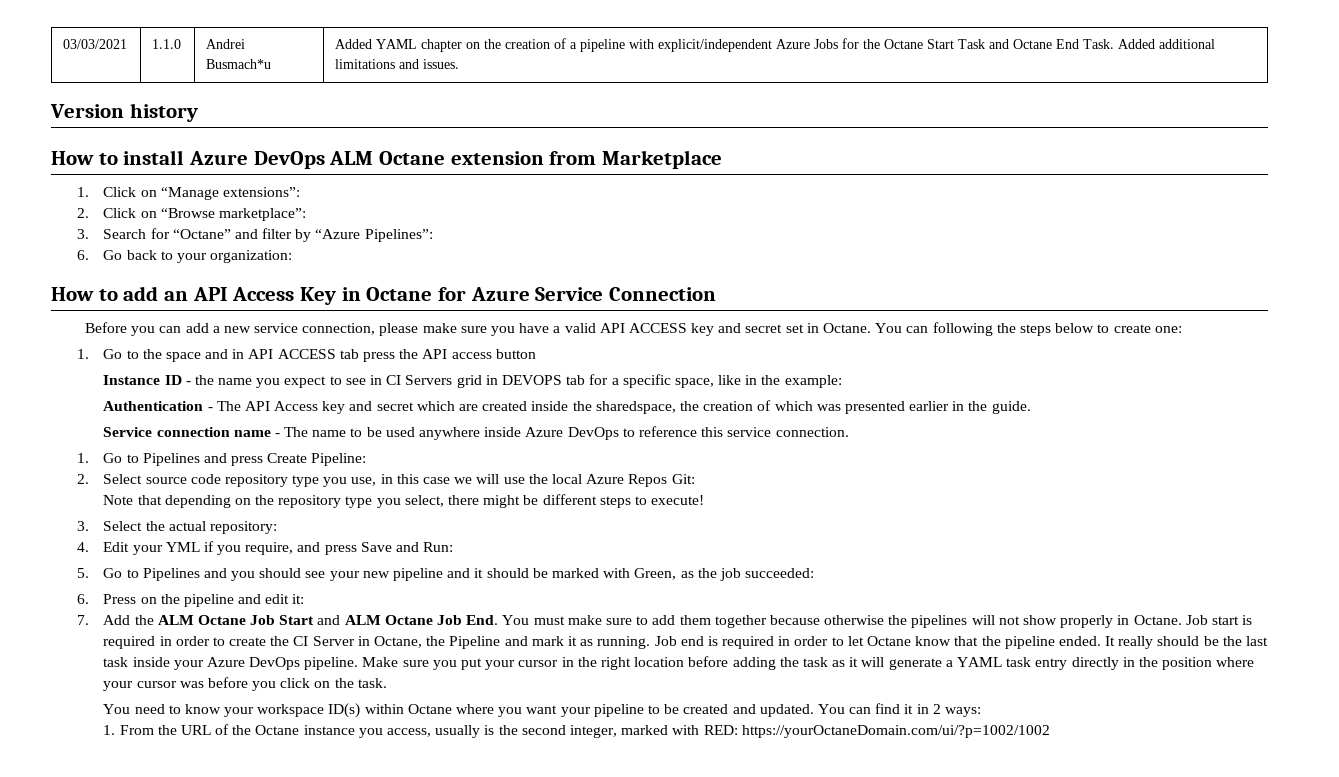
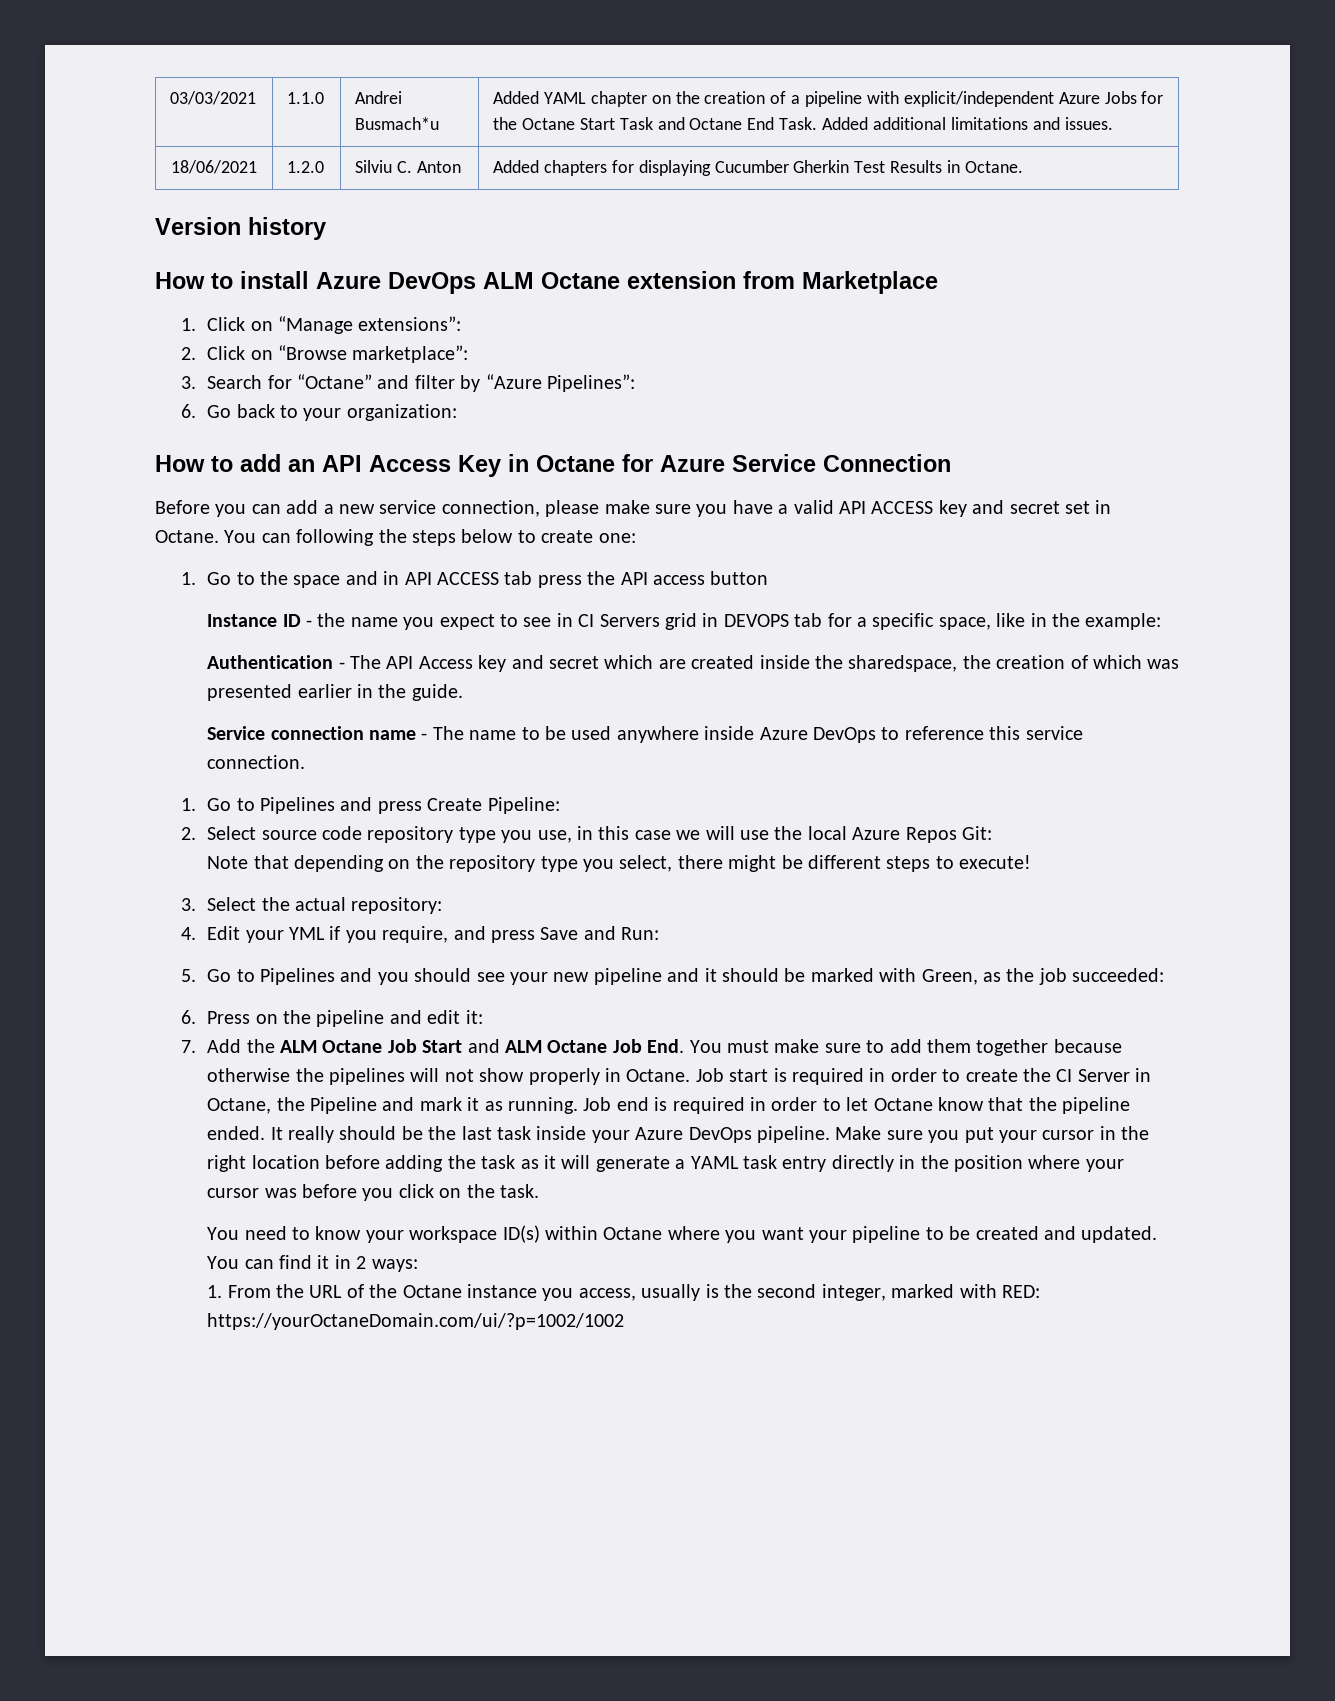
(460, 64) none -> [171,160,257,174] [287,161,325,173] [355,160,461,173] [493,160,1023,176] // 18/06/2021 | 1.2.0 | Silviu C. Anton | Added chapters for displaying Cucumber Gherkin Test Results in Octane.

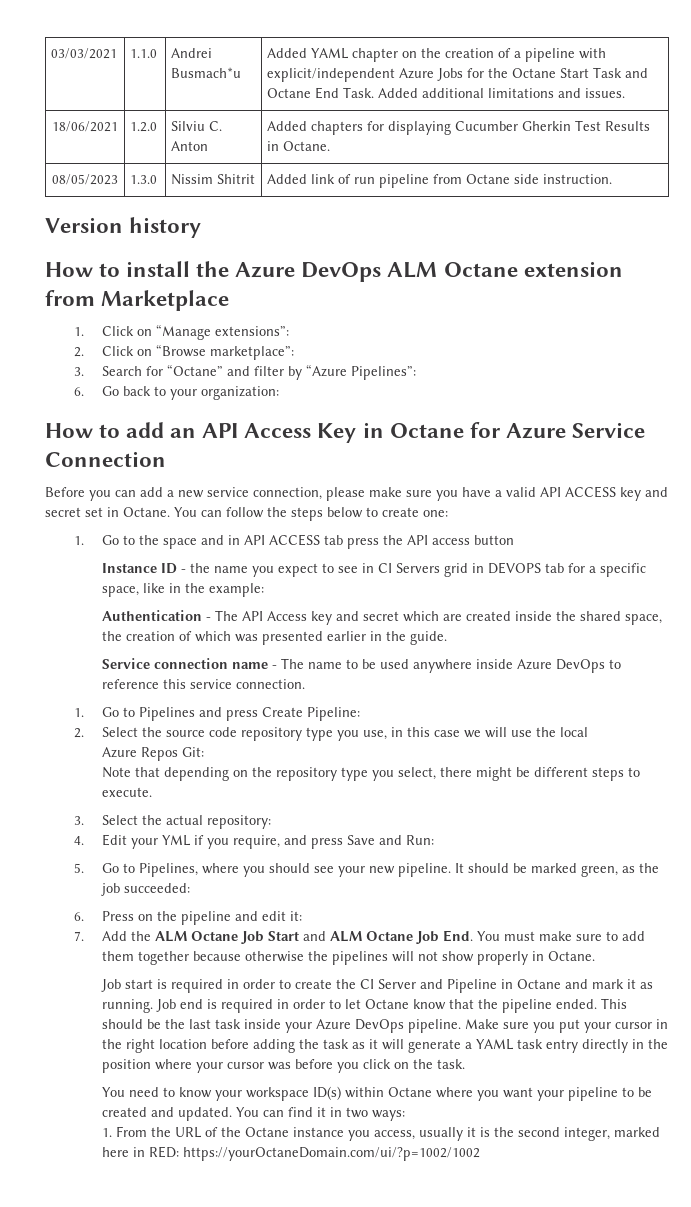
(1023, 167) none -> [52,174,118,185] [130,175,158,184] [171,174,256,185] [267,174,613,188] // 08/05/2023 | 1.3.0 | Nissim Shitrit | Added link of run pipeline from Octane side instruction.
(309, 280) none -> [196,261,230,277] the
[296,529,375,546] following -> [226,507,264,518] follow
[848,655,958,672] sharedspace, -> [580,611,663,625] shared space,
(257, 833) none -> [142,727,163,737] the
(847, 833) none -> (589, 732) //
[959,855,1032,869] execute! -> [102,787,153,797] execute.
[259,968,373,985] Pipelines and -> [139,863,240,877] Pipelines, where
[593,968,717,985] pipeline and it -> [398,863,465,877] pipeline. It
[879,968,978,985] with Green, -> [581,865,619,877] green,
(691, 1075) none -> (596, 956) //
[1135,1068,1152,1082] [207,1097,377,1114] in Octane, the Pipeline -> [420,979,562,993] and Pipeline in Octane
[270,1126,334,1143] It really -> [601,998,628,1009] This
[356,1256,367,1269] 2 -> [346,1107,369,1118] two
(701, 1292) none -> [467,1127,477,1137] it
[959,1284,997,1298] with -> [102,1147,146,1157] here in

